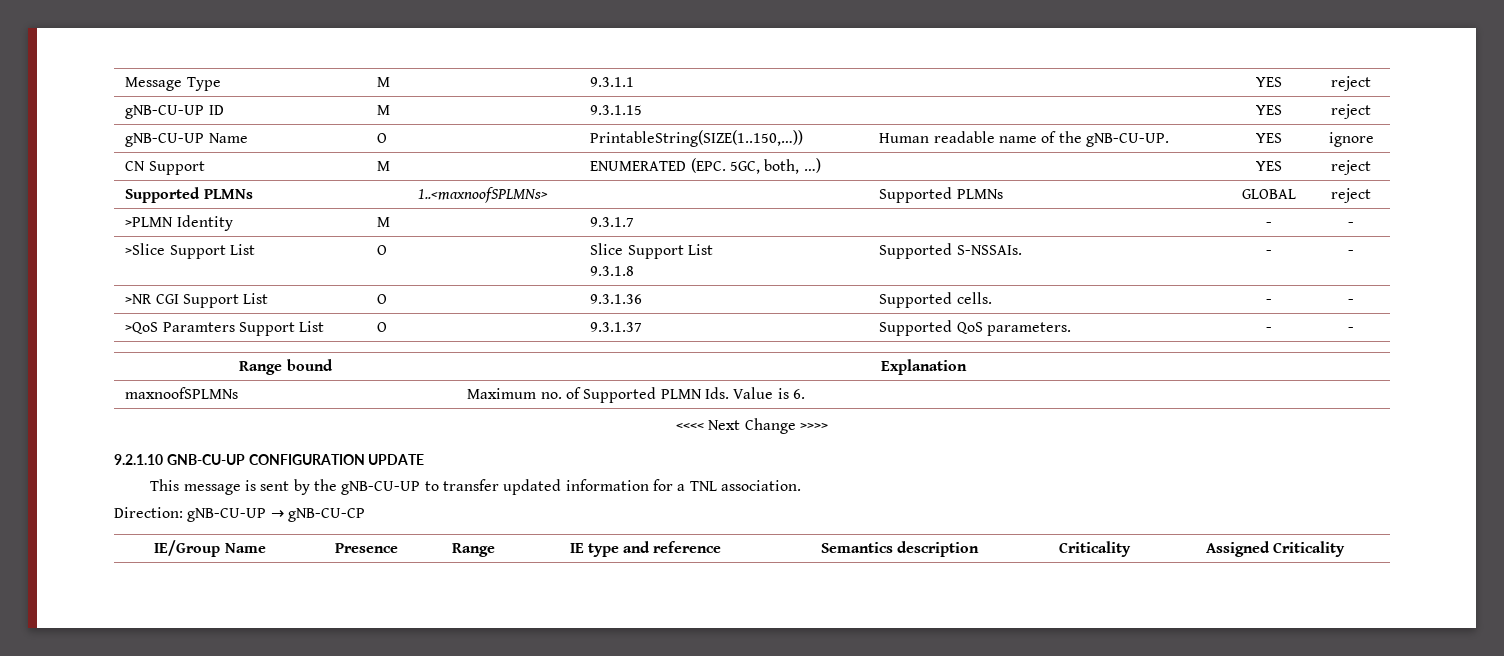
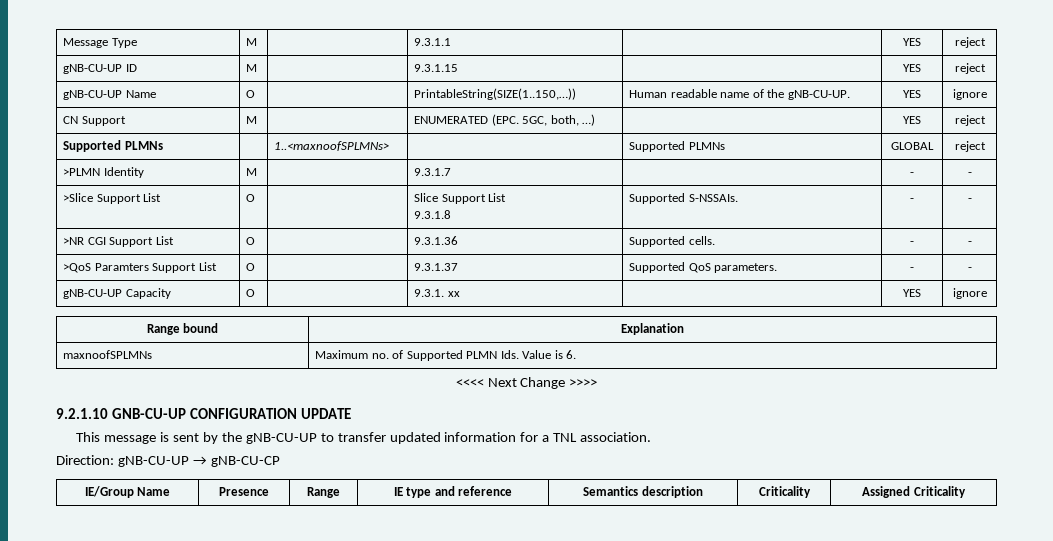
(1354, 329) none -> [63,288,171,299] [246,289,256,297] [414,289,460,297] [903,289,921,297] [952,288,987,299] // gNB-CU-UP Capacity | O | | 9.3.1. xx | | YES | ignore

